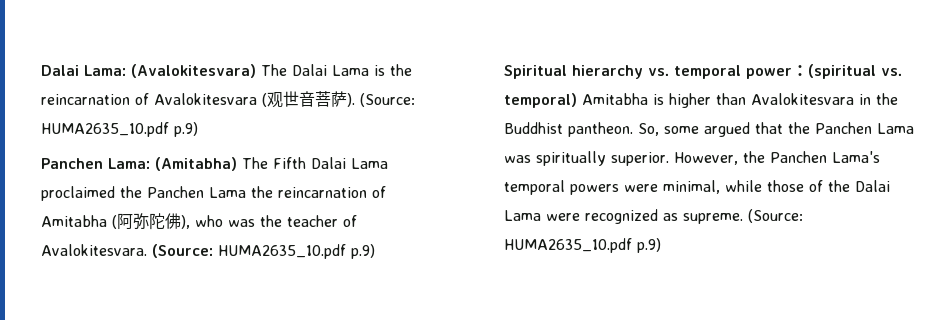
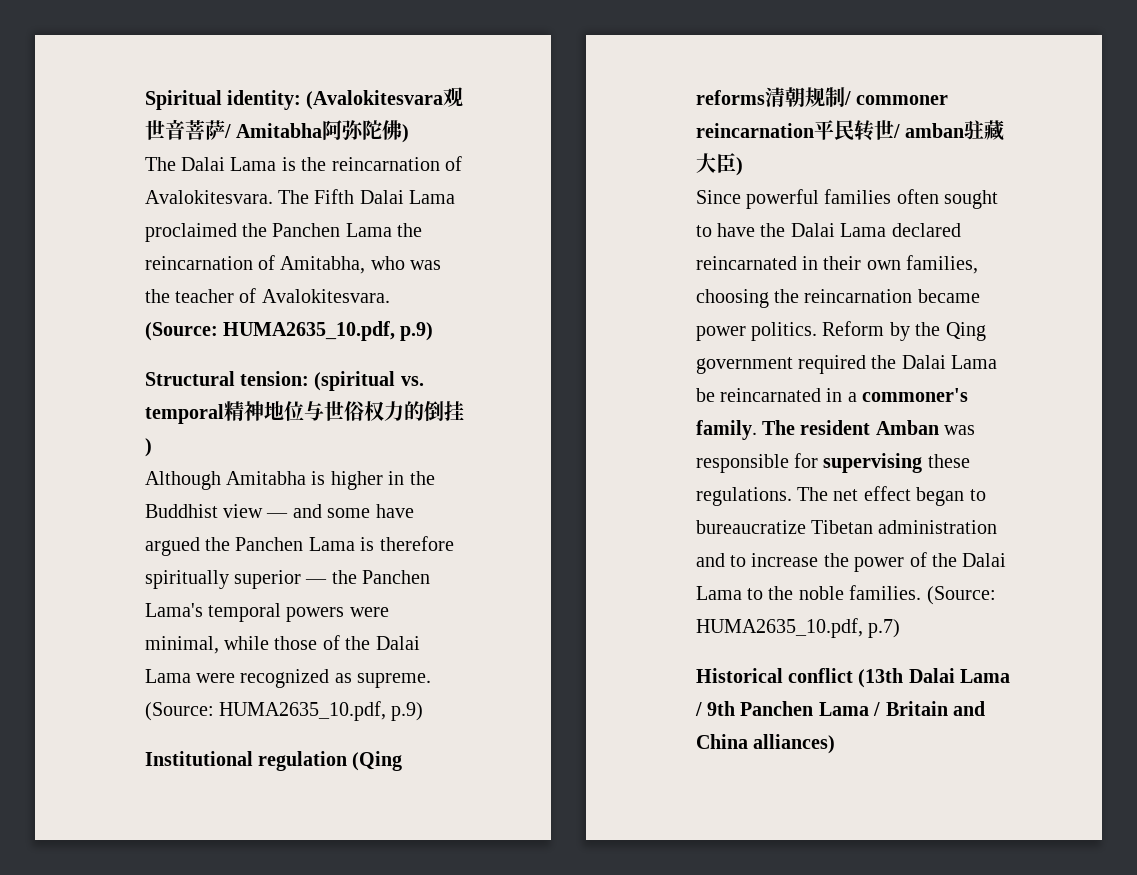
[41,64,257,78] Dalai Lama: (Avalokitesvara) -> [144,87,464,110] [144,119,409,143] Spiritual identity: (Avalokitesvara观世音菩萨/ Amitabha阿弥陀佛) //
[154,91,416,108] [41,122,199,137] [41,157,238,171] Avalokitesvara (观世音菩萨). (Source: HUMA2635_10.pdf p.9) // Panchen Lama: (Amitabha) -> [144,190,273,204] Avalokitesvara.
[41,213,191,230] Amitabha (阿弥陀佛), -> [280,256,366,274] Amitabha,
[218,244,376,259] [504,64,903,79] [504,93,578,108] HUMA2635_10.pdf p.9) // Spiritual hierarchy vs. temporal power：(spiritual vs. temporal) -> [222,321,434,341] [144,371,424,391] [144,400,464,424] [144,438,152,457] [144,471,221,490] HUMA2635_10.pdf, p.9) // Structural tension: (spiritual vs. temporal精神地位与世俗权力的倒挂) // Although
[716,93,855,105] than Avalokitesvara -> (383, 480) none
[568,122,915,137] [504,151,739,166] pantheon. So, some argued that the Panchen Lama was spiritually superior. However, -> [222,504,414,518] [144,536,454,556] [144,570,328,589] view — and some have argued the Panchen Lama is therefore spiritually superior —
[504,238,662,253] HUMA2635_10.pdf p.9) -> [218,701,424,721] [144,751,403,771] [695,87,948,107] [695,120,1004,141] [695,153,743,176] [695,189,999,209] [695,223,961,237] [695,255,979,274] [695,289,980,308] [695,321,986,341] [695,355,998,374] [695,388,969,402] [695,420,976,440] [695,453,970,473] [695,486,986,506] [695,520,998,534] [695,552,1007,572] [695,585,996,605] [695,618,900,638] [695,668,1011,688] [694,701,985,716] [695,734,835,754] HUMA2635_10.pdf, p.9) // Institutional regulation (Qing reforms清朝规制/ commoner reincarnation平民转世/ amban驻藏大臣) // Since powerful families often sought to have the Dalai Lama declared reincarnated in their own families, choosing the reincarnation became power politics. Reform by the Qing government required the Dalai Lama be reincarnated in a commoner's family. The resident Amban was responsible for supervising these regulations. The net effect began to bureaucratize Tibetan administration and to increase the power of the Dalai Lama to the noble families. (Source: HUMA2635_10.pdf, p.7) // Historical conflict (13th Dalai Lama / 9th Panchen Lama / Britain and China alliances)

